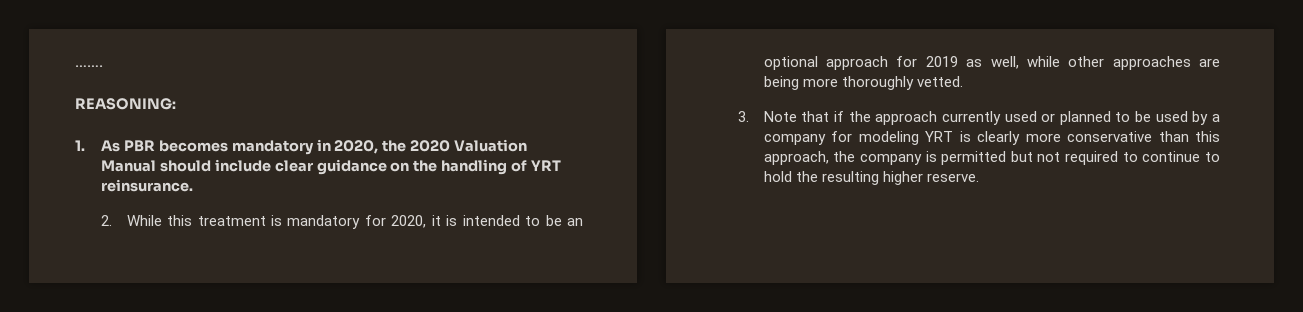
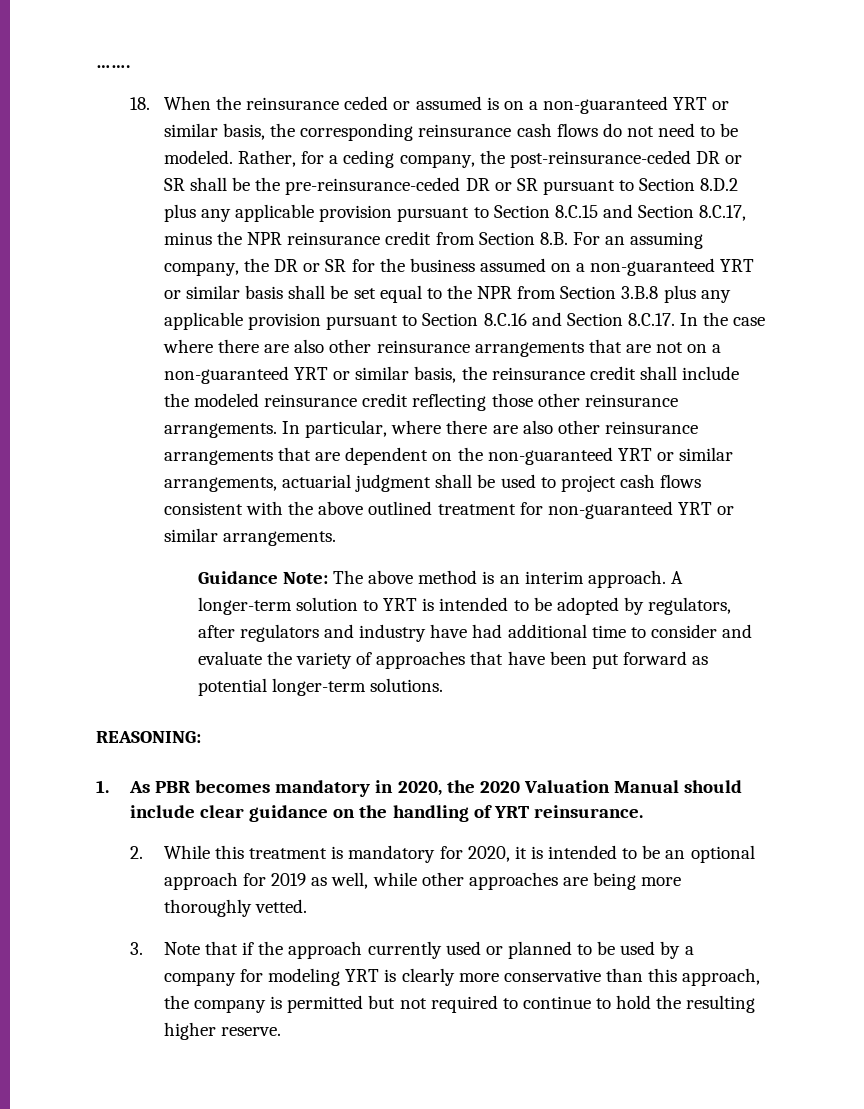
(103, 66) none -> [129,96,730,114] [163,123,739,141] [163,150,743,168] [163,177,739,195] [163,204,747,222] [163,231,704,249] [163,258,755,276] [163,285,731,303] [163,312,766,330] [162,339,722,357] [163,366,740,384] [163,393,678,411] [163,420,698,438] [163,447,734,465] [163,474,702,492] [163,501,735,519] [163,528,337,546] [197,570,683,588] [197,597,732,615] [197,624,753,642] [197,651,709,669] [197,678,444,696] // 18. When the reinsurance ceded or assumed is on a non-guaranteed YRT or similar basis, the corresponding reinsurance cash flows do not need to be modeled. Rather, for a ceding company, the post-reinsurance-ceded DR or SR shall be the pre-reinsurance-ceded DR or SR pursuant to Section 8.D.2 plus any applicable provision pursuant to Section 8.C.15 and Section 8.C.17, minus the NPR reinsurance credit from Section 8.B. For an assuming company, the DR or SR for the business assumed on a non-guaranteed YRT or similar basis shall be set equal to the NPR from Section 3.B.8 plus any applicable provision pursuant to Section 8.C.16 and Section 8.C.17. In the case where there are also other reinsurance arrangements that are not on a non-guaranteed YRT or similar basis, the reinsurance credit shall include the modeled reinsurance credit reflecting those other reinsurance arrangements. In particular, where there are also other reinsurance arrangements that are dependent on the non-guaranteed YRT or similar arrangements, actuarial judgment shall be used to project cash flows consistent with the above outlined treatment for non-guaranteed YRT or similar arrangements. // Guidance Note: The above method is an interim approach. A longer-term solution to YRT is intended to be adopted by regulators, after regulators and industry have had additional time to consider and evaluate the variety of approaches that have been put forward as potential longer-term solutions.

